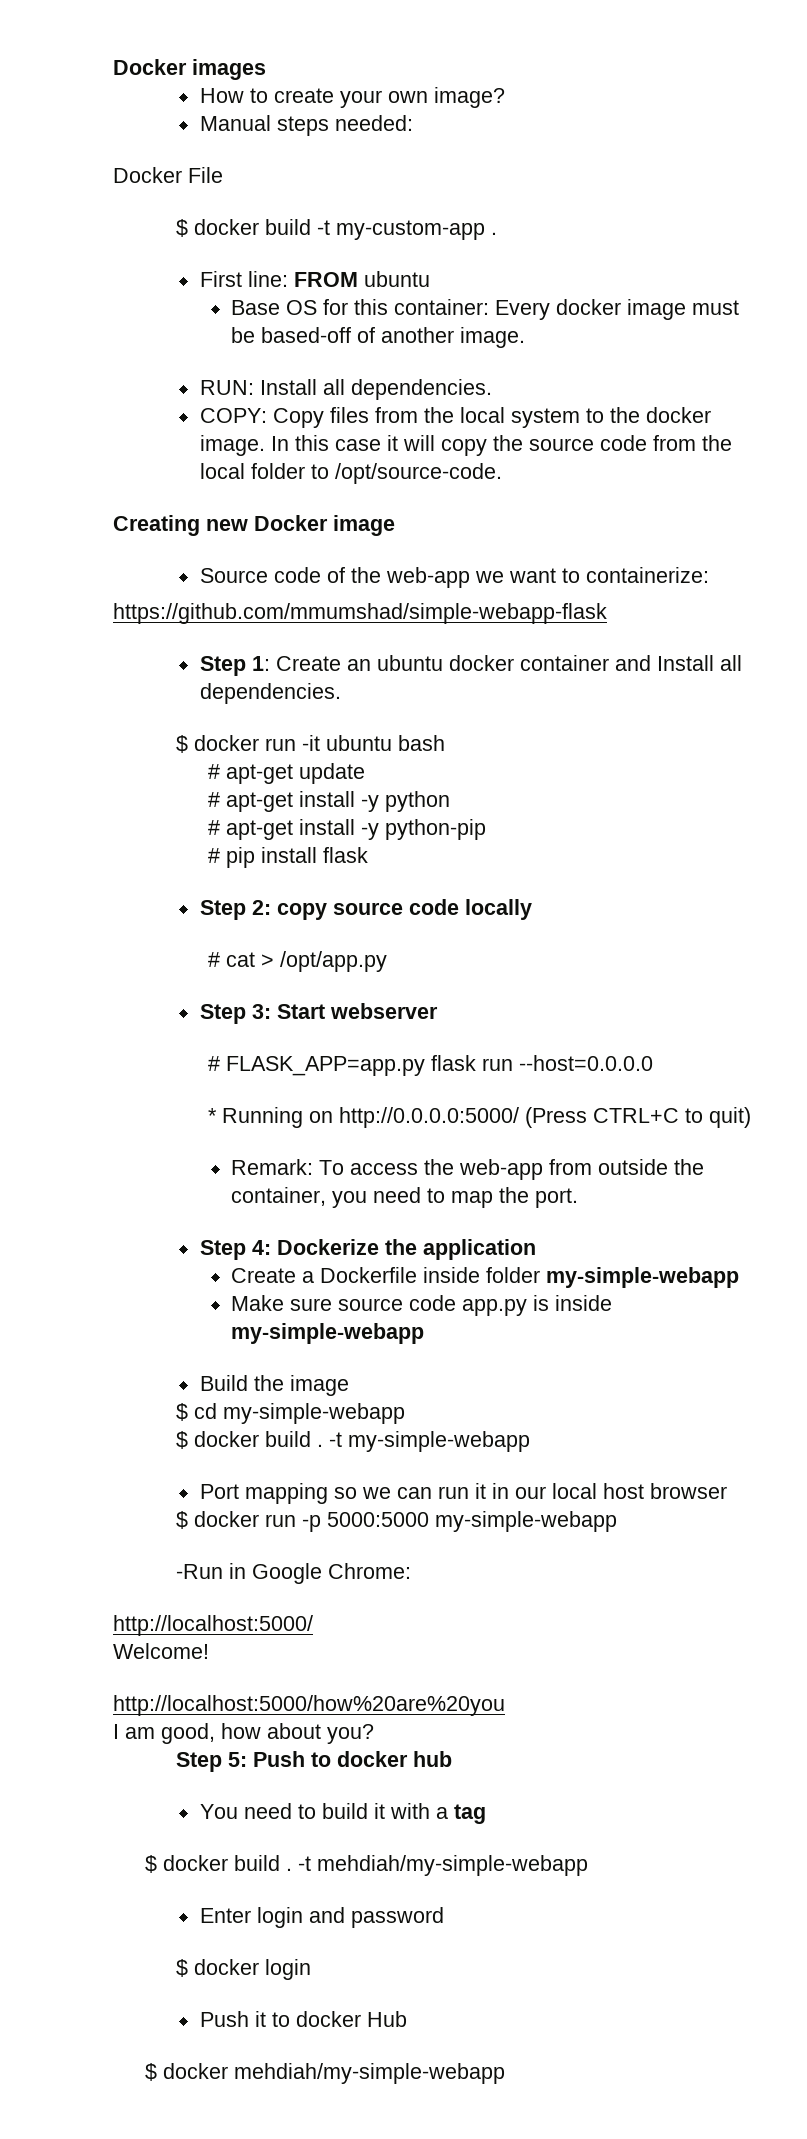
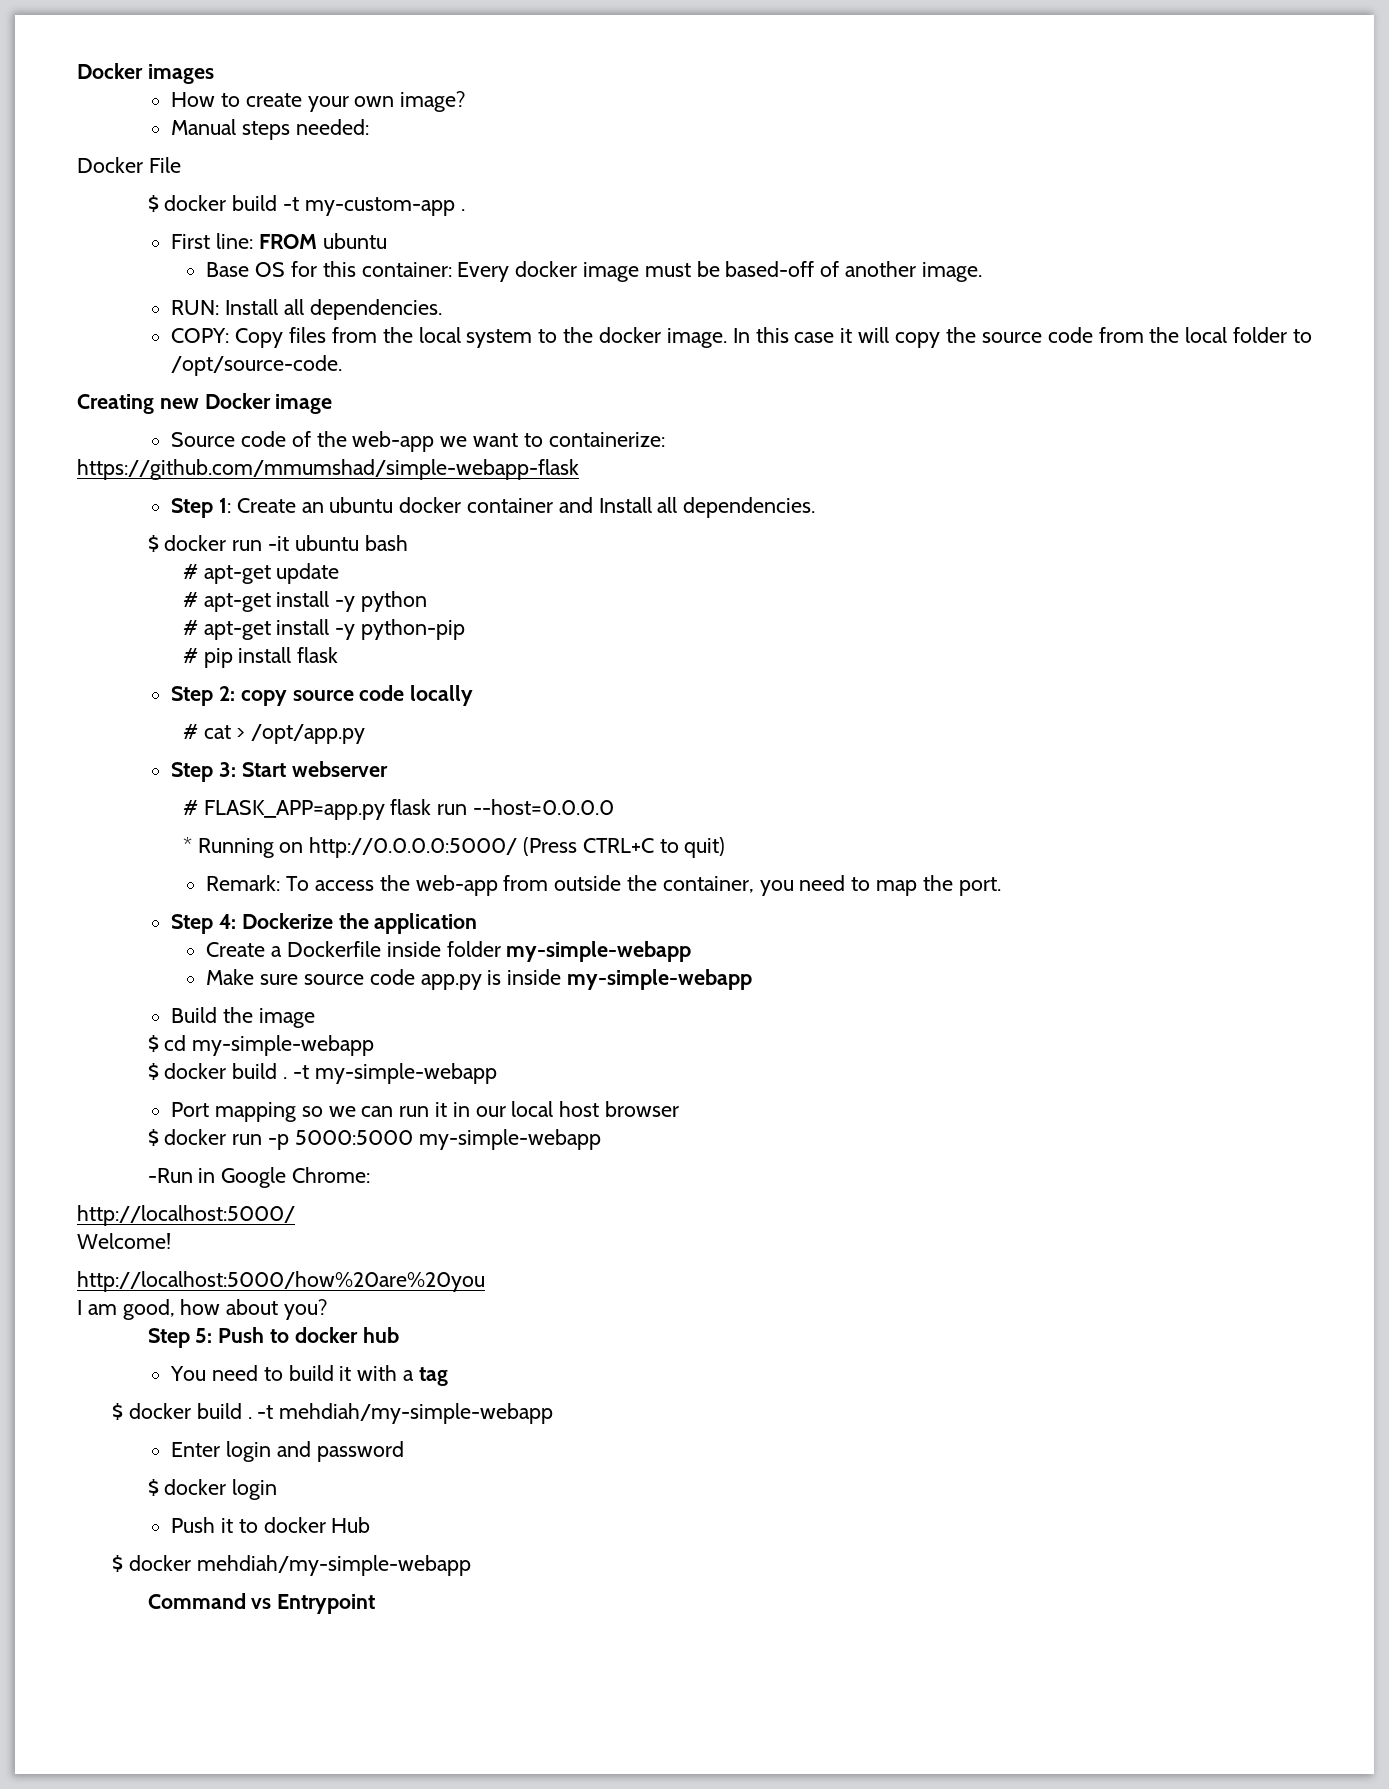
(505, 2073) none -> [147,1593,376,1614] // Command vs Entrypoint

